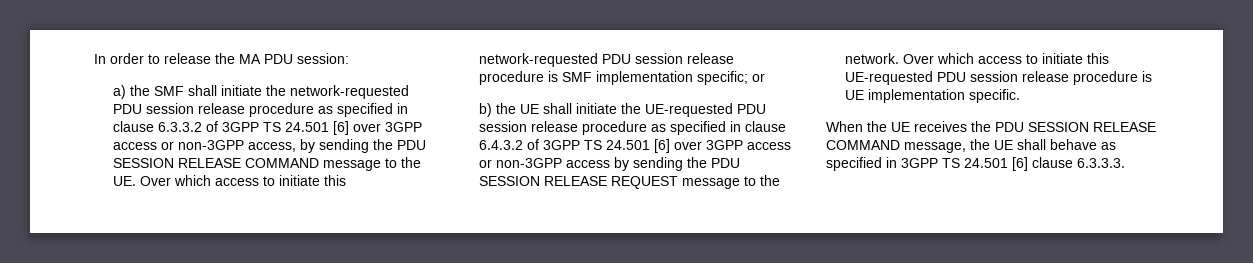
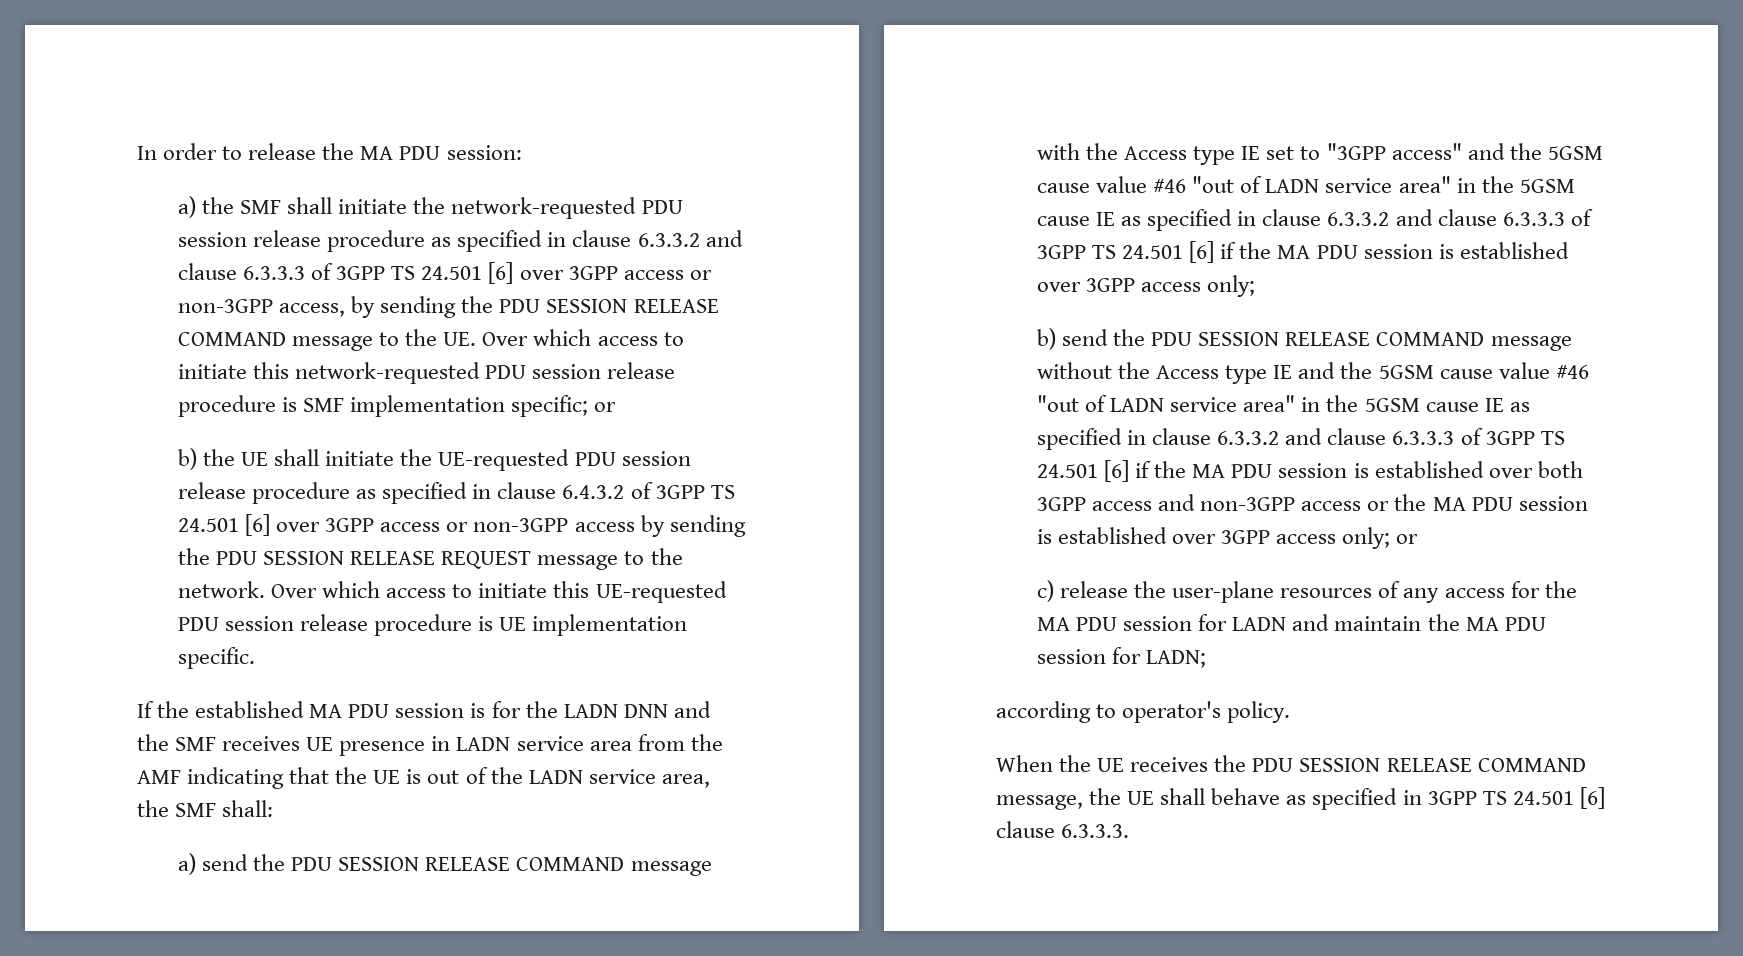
(203, 127) none -> [705,230,743,247] [177,263,306,280] and clause 6.3.3.3
(1021, 96) none -> [137,701,711,718] [137,734,723,756] [137,767,710,789] [137,800,274,817] [177,853,712,876] [1036,143,1603,165] [1036,176,1575,193] [1036,209,1593,231] [1036,241,1569,263] [1036,275,1256,297] [1036,328,1572,351] [1036,362,1589,384] [1036,395,1530,412] [1036,428,1565,450] [1036,460,1583,482] [1036,494,1588,511] [1036,527,1419,549] [1036,580,1577,603] [1036,614,1546,631] [1036,647,1207,668] [996,701,1291,723] // If the established MA PDU session is for the LADN DNN and the SMF receives UE presence in LADN service area from the AMF indicating that the UE is out of the LADN service area, the SMF shall: // a) send the PDU SESSION RELEASE COMMAND message with the Access type IE set to "3GPP access" and the 5GSM cause value #46 "out of LADN service area" in the 5GSM cause IE as specified in clause 6.3.3.2 and clause 6.3.3.3 of 3GPP TS 24.501 [6] if the MA PDU session is established over 3GPP access only; // b) send the PDU SESSION RELEASE COMMAND message without the Access type IE and the 5GSM cause value #46 "out of LADN service area" in the 5GSM cause IE as specified in clause 6.3.3.2 and clause 6.3.3.3 of 3GPP TS 24.501 [6] if the MA PDU session is established over both 3GPP access and non-3GPP access or the MA PDU session is established over 3GPP access only; or // c) release the user-plane resources of any access for the MA PDU session for LADN and maintain the MA PDU session for LADN; // according to operator's policy.

